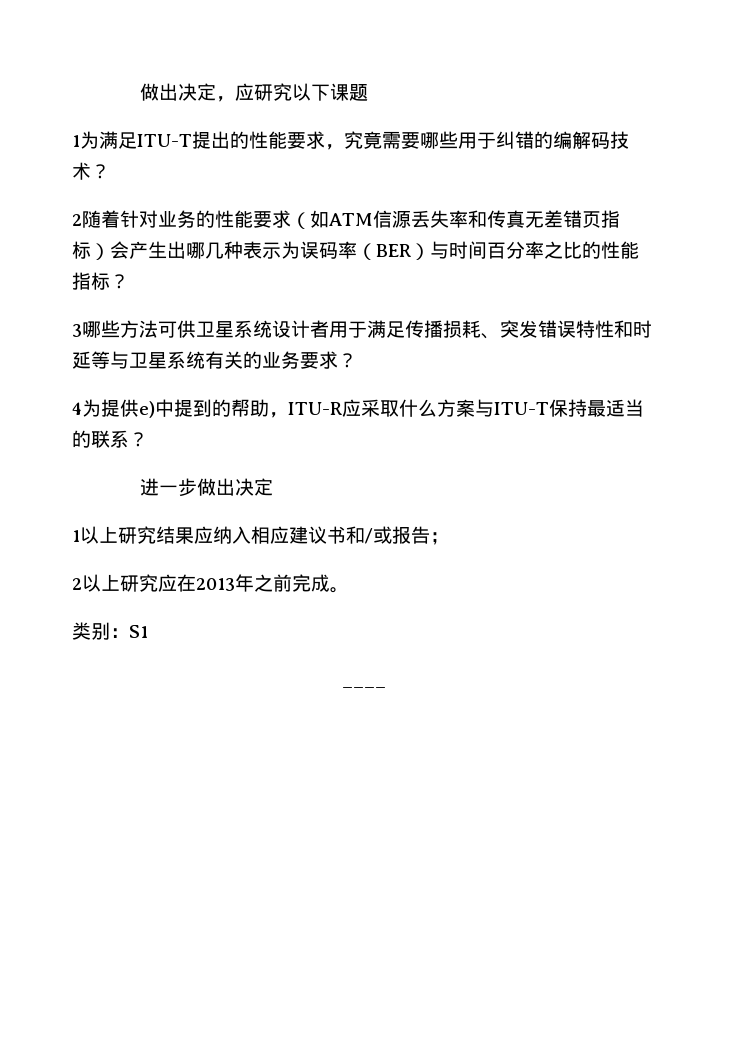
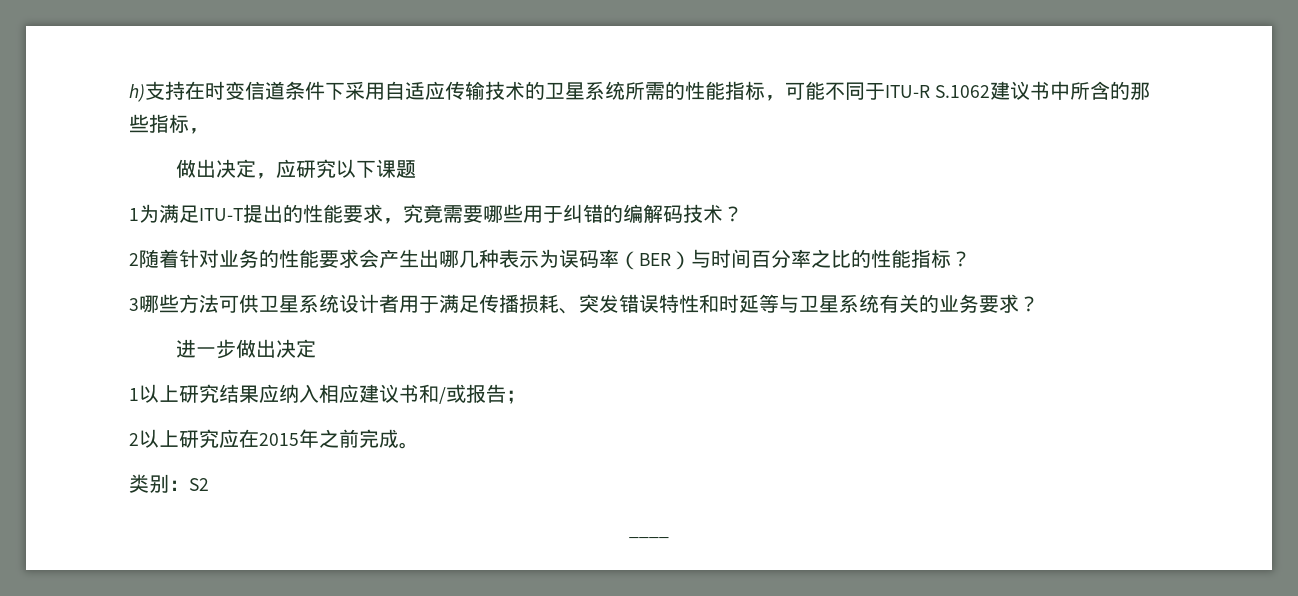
(139, 92) none -> [129,81,1151,102] [129,114,209,134] h)支持在时变信道条件下采用自适应传输技术的卫星系统所需的性能指标，可能不同于ITU-R S.1062建议书中所含的那些指标， //
[291,210,620,229] [72,241,110,260] （如ATM信源丢失率和传真无差错页指标） -> (359, 258) none
[72,399,644,418] [72,430,148,448] // 4为提供e)中提到的帮助，ITU-R应采取什么方案与ITU-T保持最适当的联系？ -> (1039, 304) none
[196,578,235,591] 2013 -> [259,433,299,446] 2015
[129,625,148,638] S1 -> [189,478,209,491] S2

